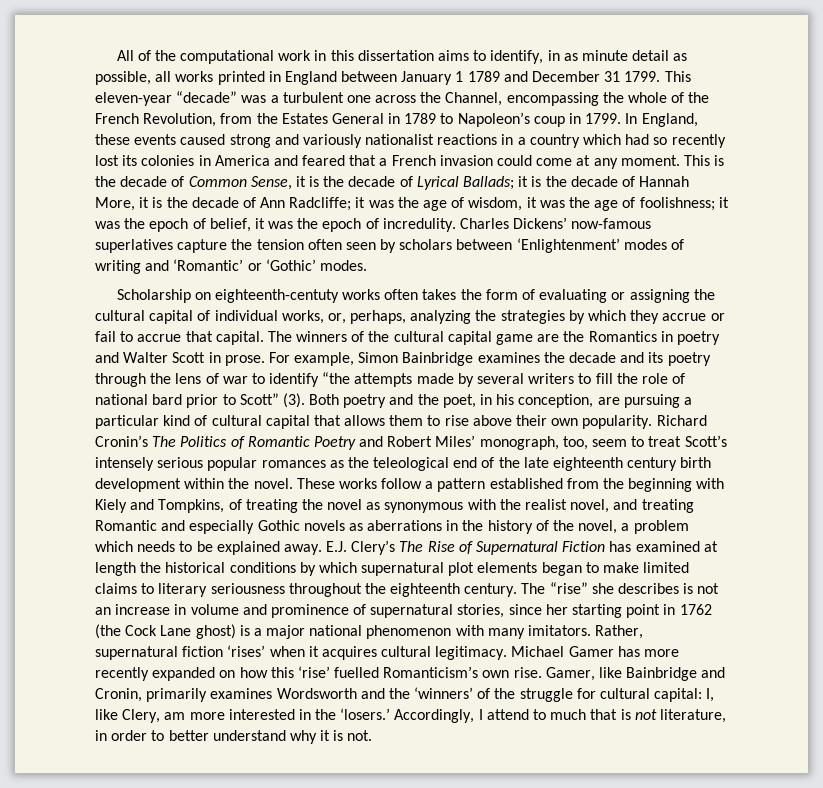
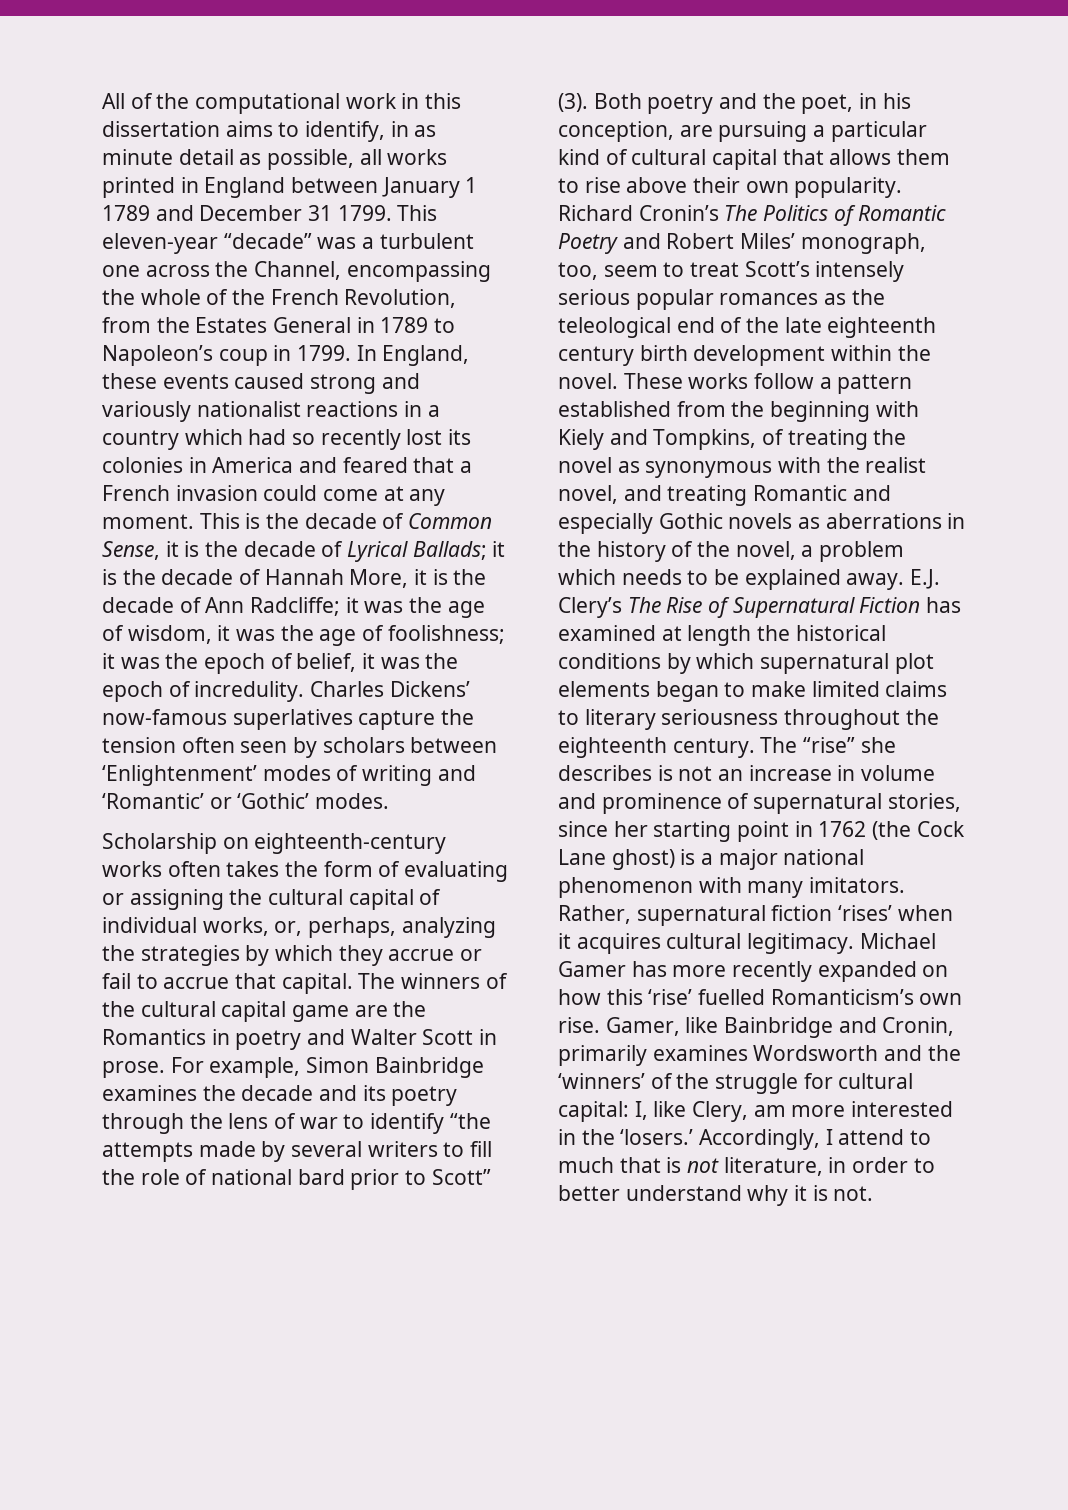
[214,289,339,303] eighteenth-centuty -> [254,833,447,854] eighteenth-century

